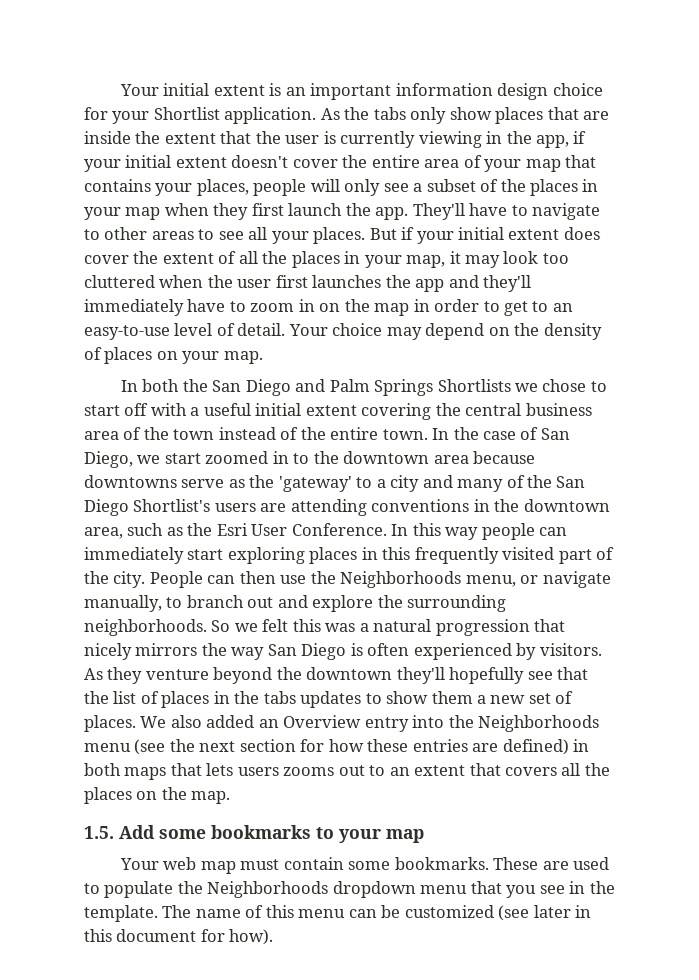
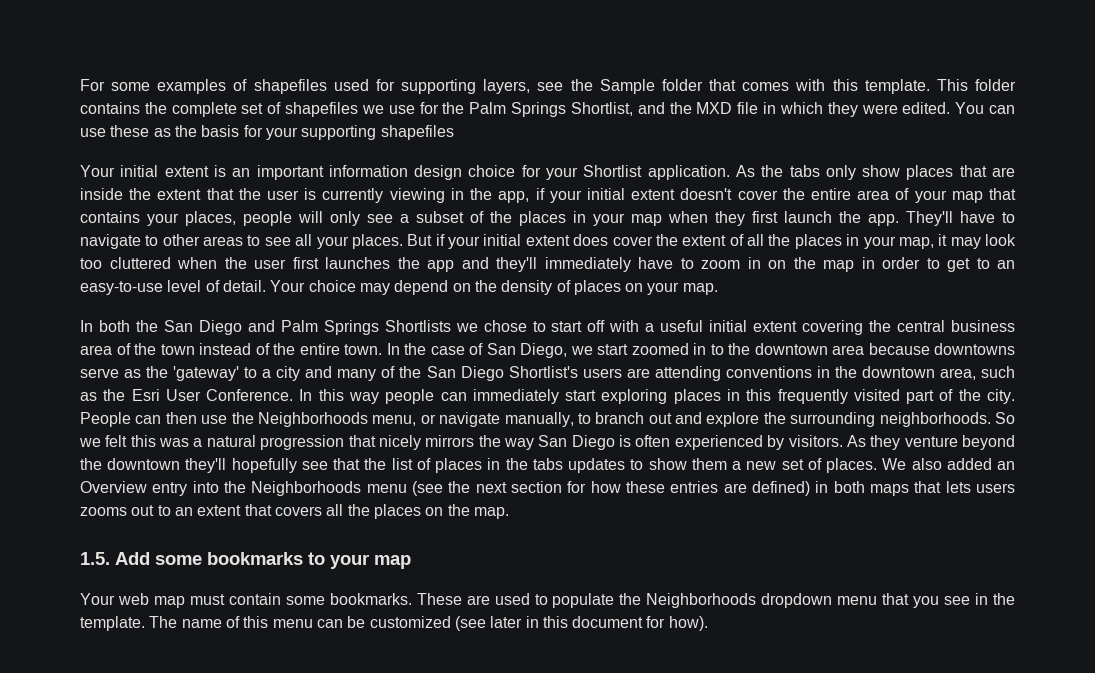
(119, 90) none -> [80,79,1016,94] [80,102,1016,117] [80,125,454,140] For some examples of shapefiles used for supporting layers, see the Sample folder that comes with this template. This folder contains the complete set of shapefiles we use for the Palm Springs Shortlist, and the MXD file in which they were edited. You can use these as the basis for your supporting shapefiles //

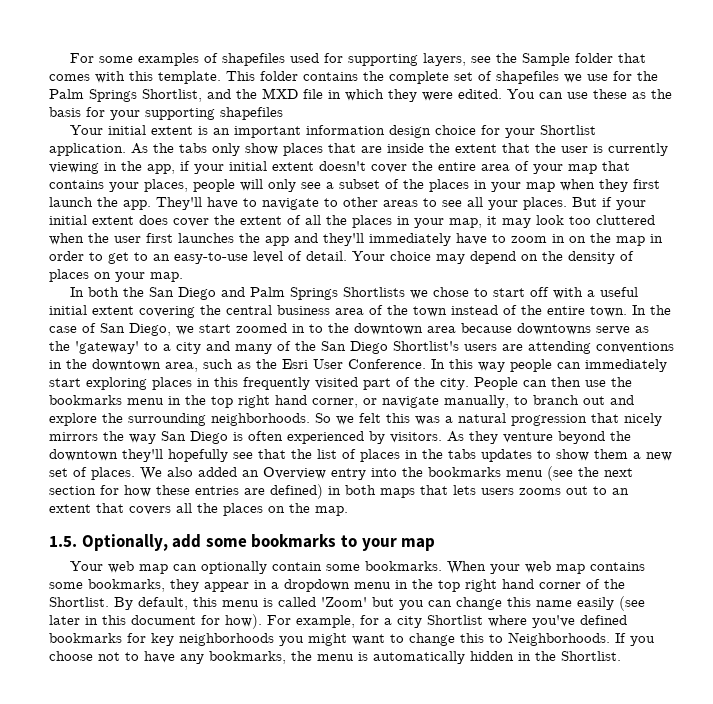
[257,412,417,427] Neighborhoods menu, -> [49,395,358,408] bookmarks menu in the top right hand corner,
[251,481,362,496] Neighborhoods -> [428,467,501,477] bookmarks
[115,552,150,565] Add -> [81,534,202,551] Optionally, add
[189,594,225,605] must -> [172,561,267,574] can optionally
[416,593,1016,608] [80,616,451,631] These are used to populate the Neighborhoods dropdown menu that you see in the template. The name of this menu can be customized -> [446,561,645,574] [49,579,625,592] [49,597,614,610] When your web map contains some bookmarks, they appear in a dropdown menu in the top right hand corner of the Shortlist. By default, this menu is called 'Zoom' but you can change this name easily
(708, 623) none -> [267,615,627,628] [49,632,655,646] [49,651,621,664] For example, for a city Shortlist where you've defined bookmarks for key neighborhoods you might want to change this to Neighborhoods. If you choose not to have any bookmarks, the menu is automatically hidden in the Shortlist.

